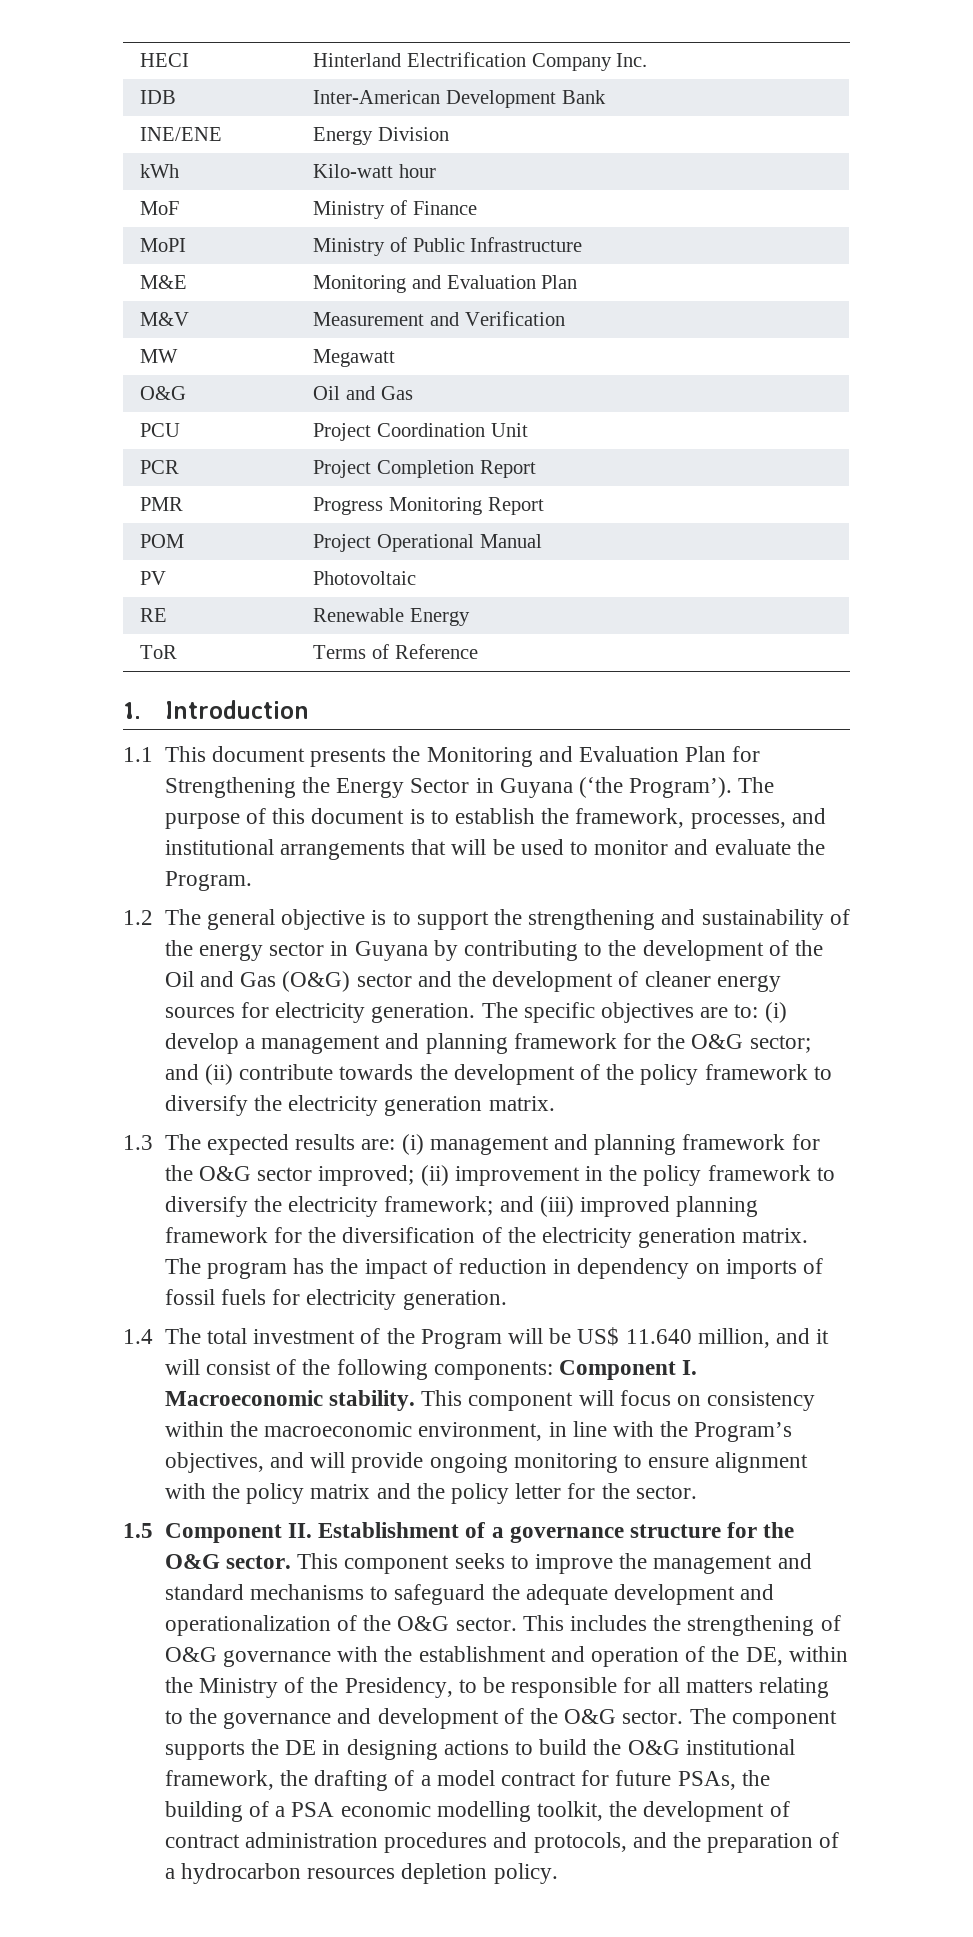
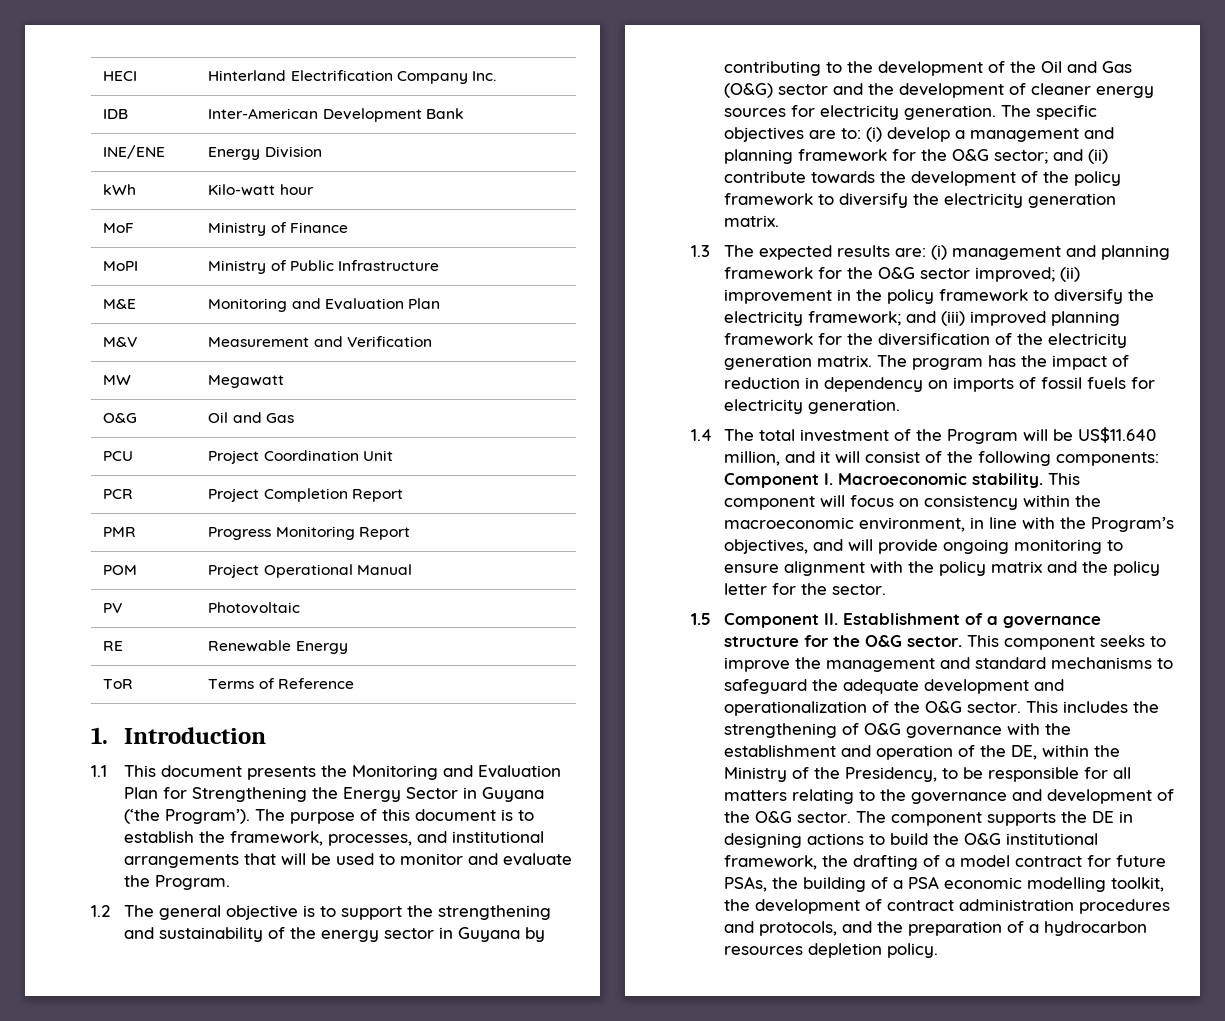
[577,1327,692,1346] US$ 11.640 -> [1078,427,1157,443] US$11.640

